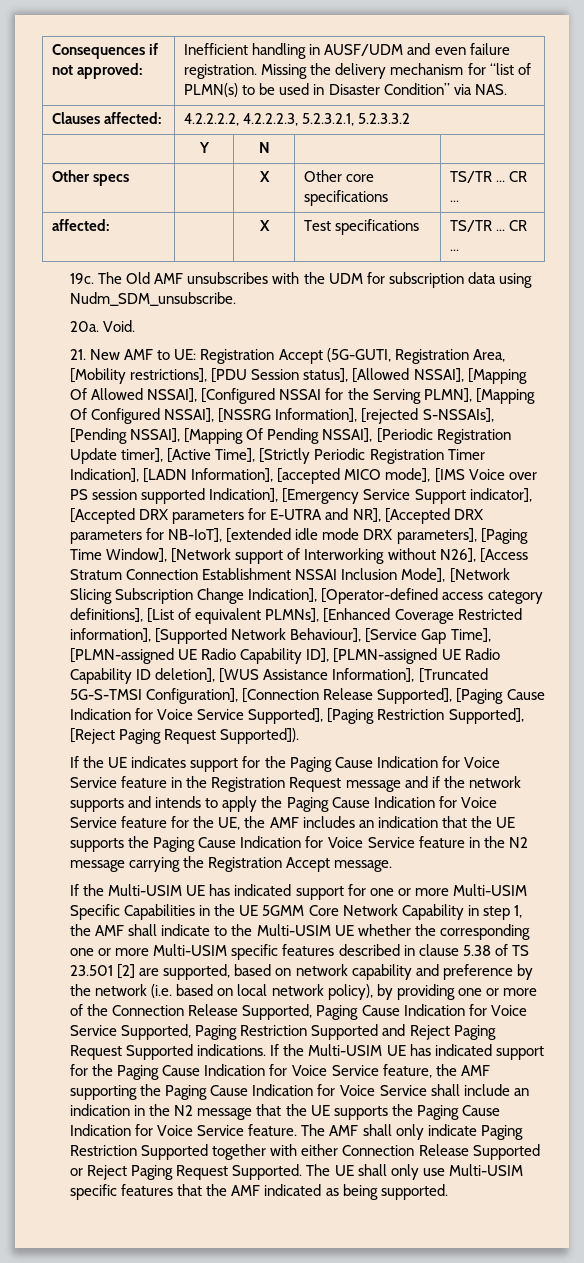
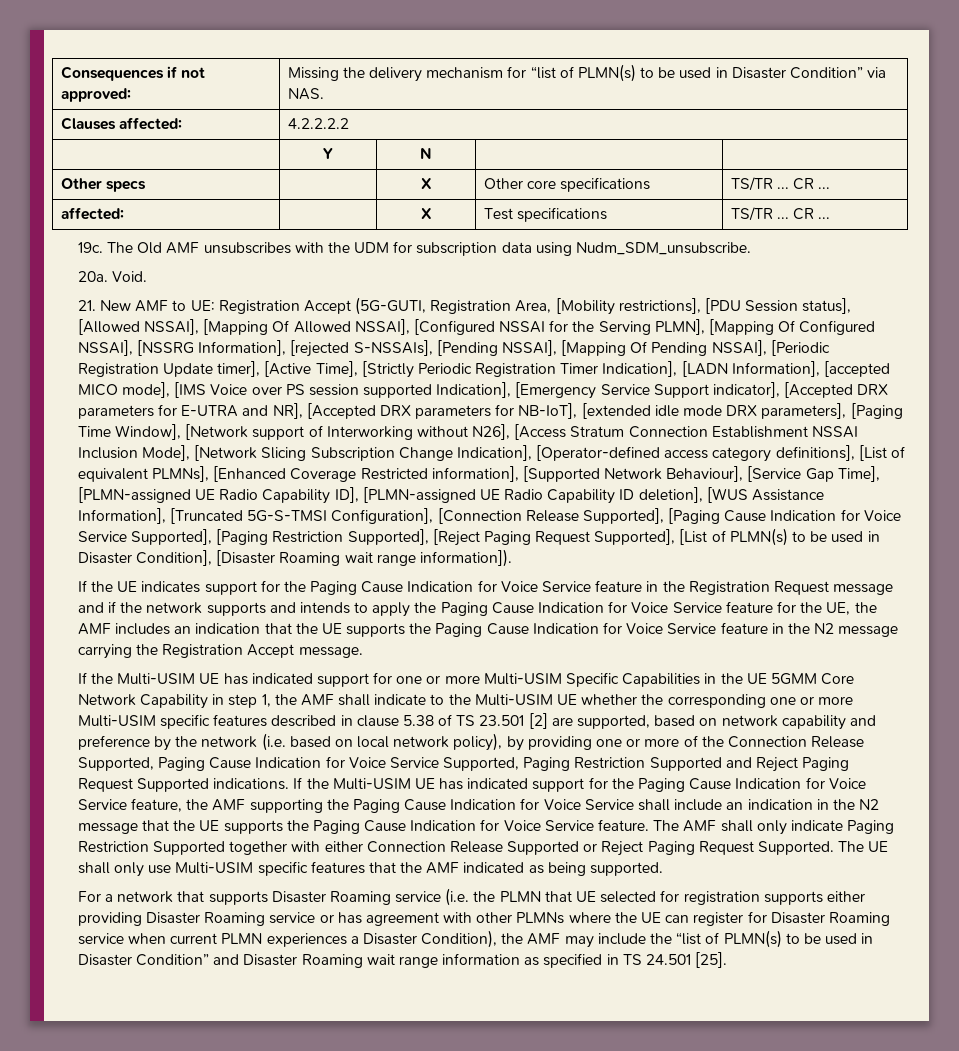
[184,43,510,59] [184,64,258,79] Inefficient handling in AUSF/UDM and even failure registration. -> (131, 95) none
[184,113,411,126] 4.2.2.2.2, 4.2.2.2.3, 5.2.3.2.1, 5.2.3.3.2 -> [287,118,349,129] 4.2.2.2.2
[220,728,300,744] Supported]). -> [594,528,880,546] [77,549,512,567] Supported], [List of PLMN(s) to be used in Disaster Condition], [Disaster Roaming wait range information]).
(448, 1192) none -> [77,888,865,906] [77,911,890,926] [77,930,874,948] [77,952,728,968] // For a network that supports Disaster Roaming service (i.e. the PLMN that UE selected for registration supports either providing Disaster Roaming service or has agreement with other PLMNs where the UE can register for Disaster Roaming service when current PLMN experiences a Disaster Condition), the AMF may include the “list of PLMN(s) to be used in Disaster Condition” and Disaster Roaming wait range information as specified in TS 24.501 [25].

